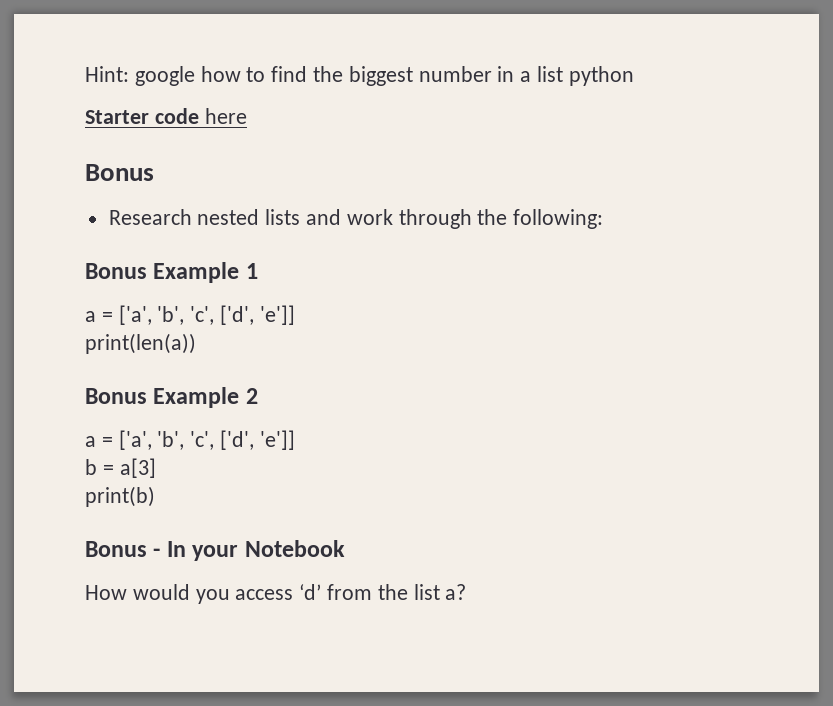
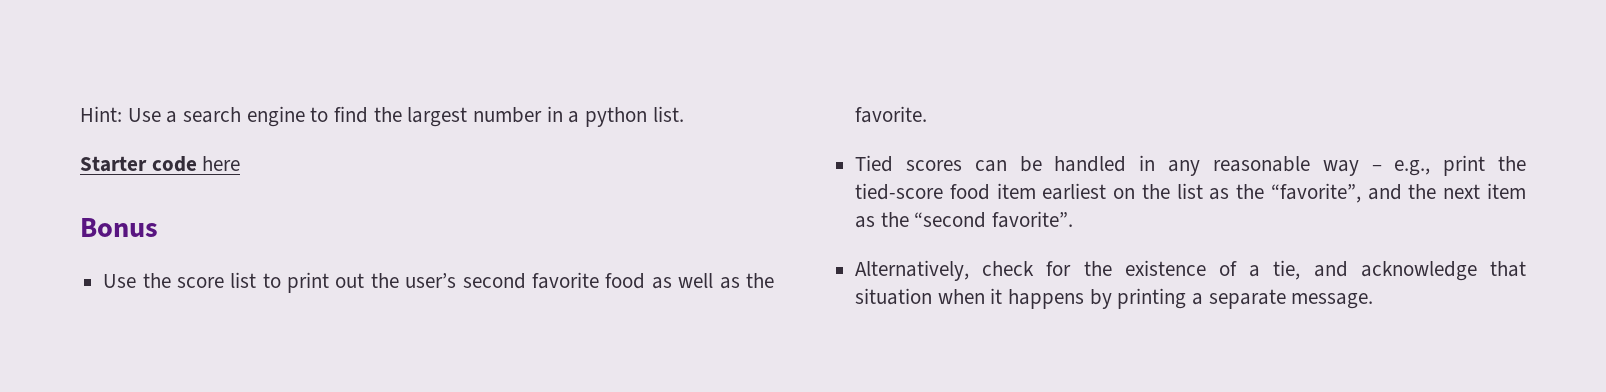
[134,66,241,86] google how -> [127,106,305,127] Use a search engine
[348,66,413,86] biggest -> [407,107,468,127] largest
[537,66,564,82] list -> (580, 117) none
(634, 76) none -> [652,106,684,122] list.
[108,209,604,229] [85,262,258,283] [85,305,295,325] [85,333,196,354] [85,387,258,408] [85,430,295,450] [85,458,156,478] [85,486,155,507] [85,540,345,561] [85,584,467,604] Research nested lists and work through the following: // Bonus Example 1 // a = ['a', 'b', 'c', ['d', 'e']] // print(len(a)) // Bonus Example 2 // a = ['a', 'b', 'c', ['d', 'e']] // b = a[3] // print(b) // Bonus - In your Notebook // How would you access ‘d’ from the list a? -> [103,272,774,293] [855,106,928,123] [855,155,1526,176] [855,183,1526,203] [855,211,1074,228] [855,260,1526,281] [855,288,1374,309] Use the score list to print out the user’s second favorite food as well as the favorite. // Tied scores can be handled in any reasonable way – e.g., print the tied-score food item earliest on the list as the “favorite”, and the next item as the “second favorite”. // Alternatively, check for the existence of a tie, and acknowledge that situation when it happens by printing a separate message.

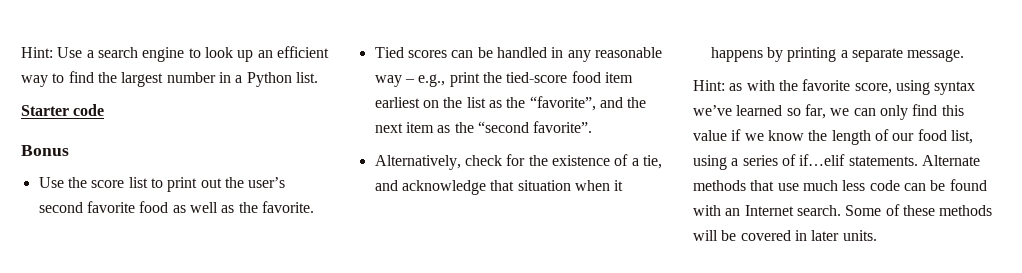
(329, 114) none -> [204,46,329,62] [21,73,65,87] look up an efficient way to
[585,107,648,127] python -> [246,72,292,87] Python
[202,156,241,171] here -> (105, 110) none
(1374, 301) none -> [693,79,976,95] [693,104,964,120] [693,129,973,145] [693,154,980,170] [693,179,987,191] [693,204,993,216] [693,230,877,241] // Hint: as with the favorite score, using syntax we’ve learned so far, we can only find this value if we know the length of our food list, using a series of if…elif statements. Alternate methods that use much less code can be found with an Internet search. Some of these methods will be covered in later units.

